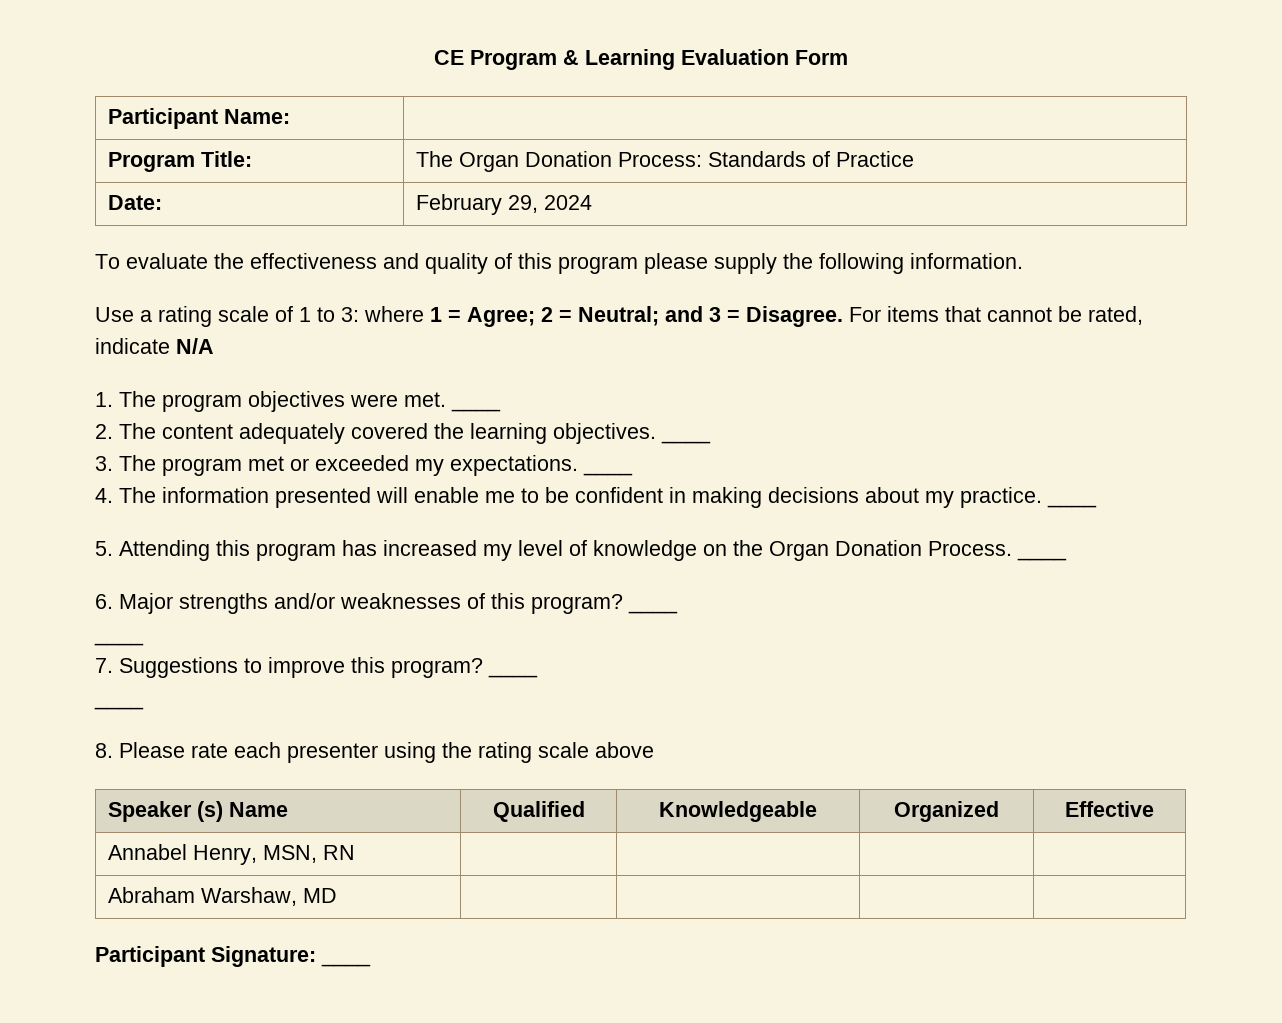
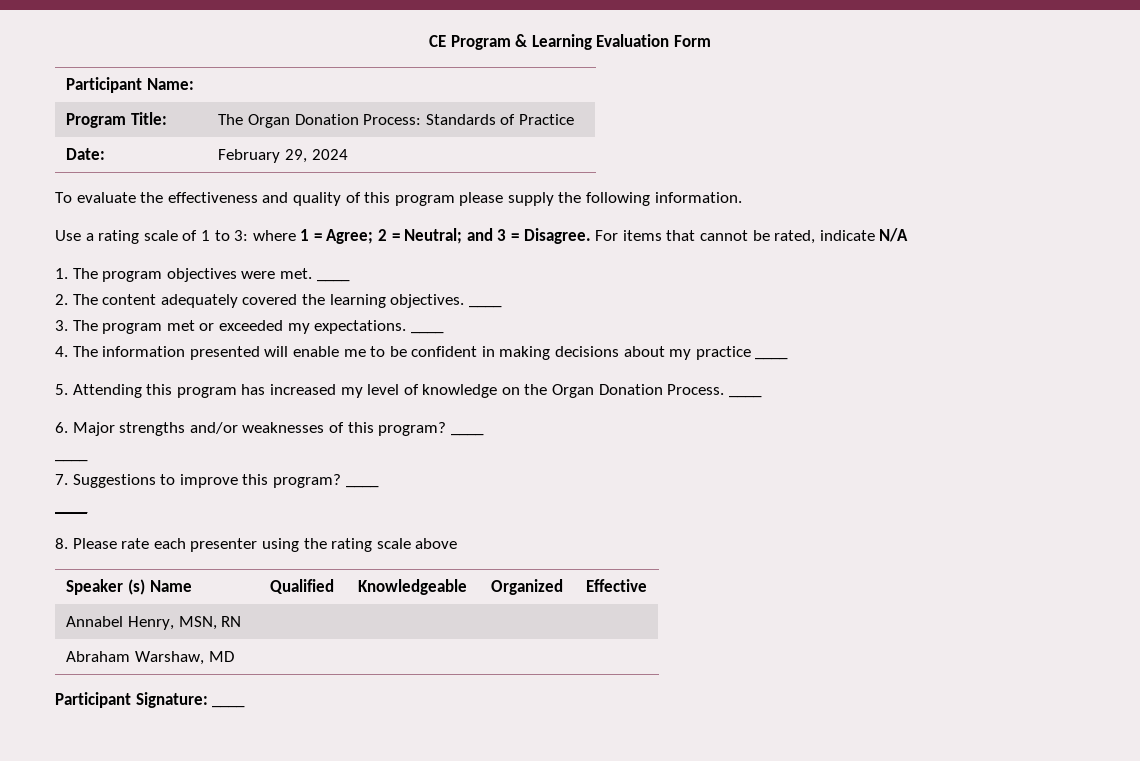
[960,487,1042,508] practice. -> [695,346,751,360] practice

